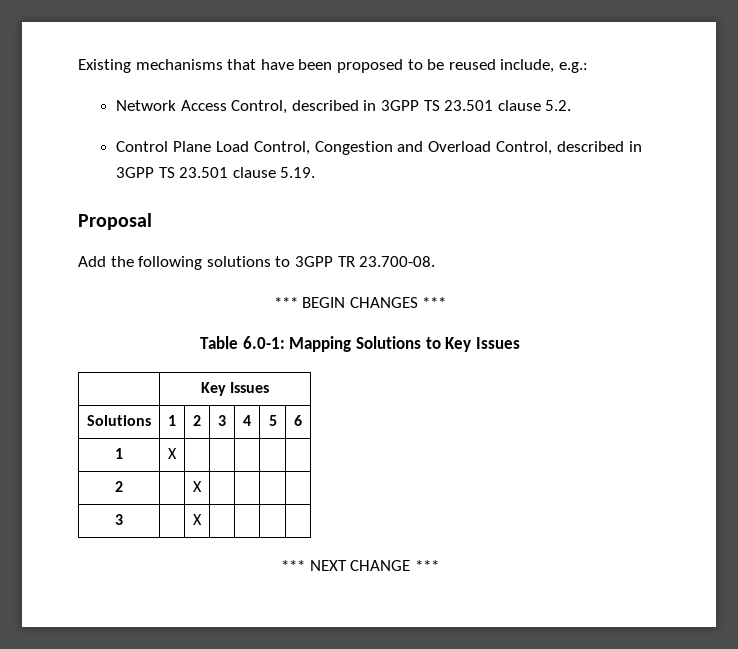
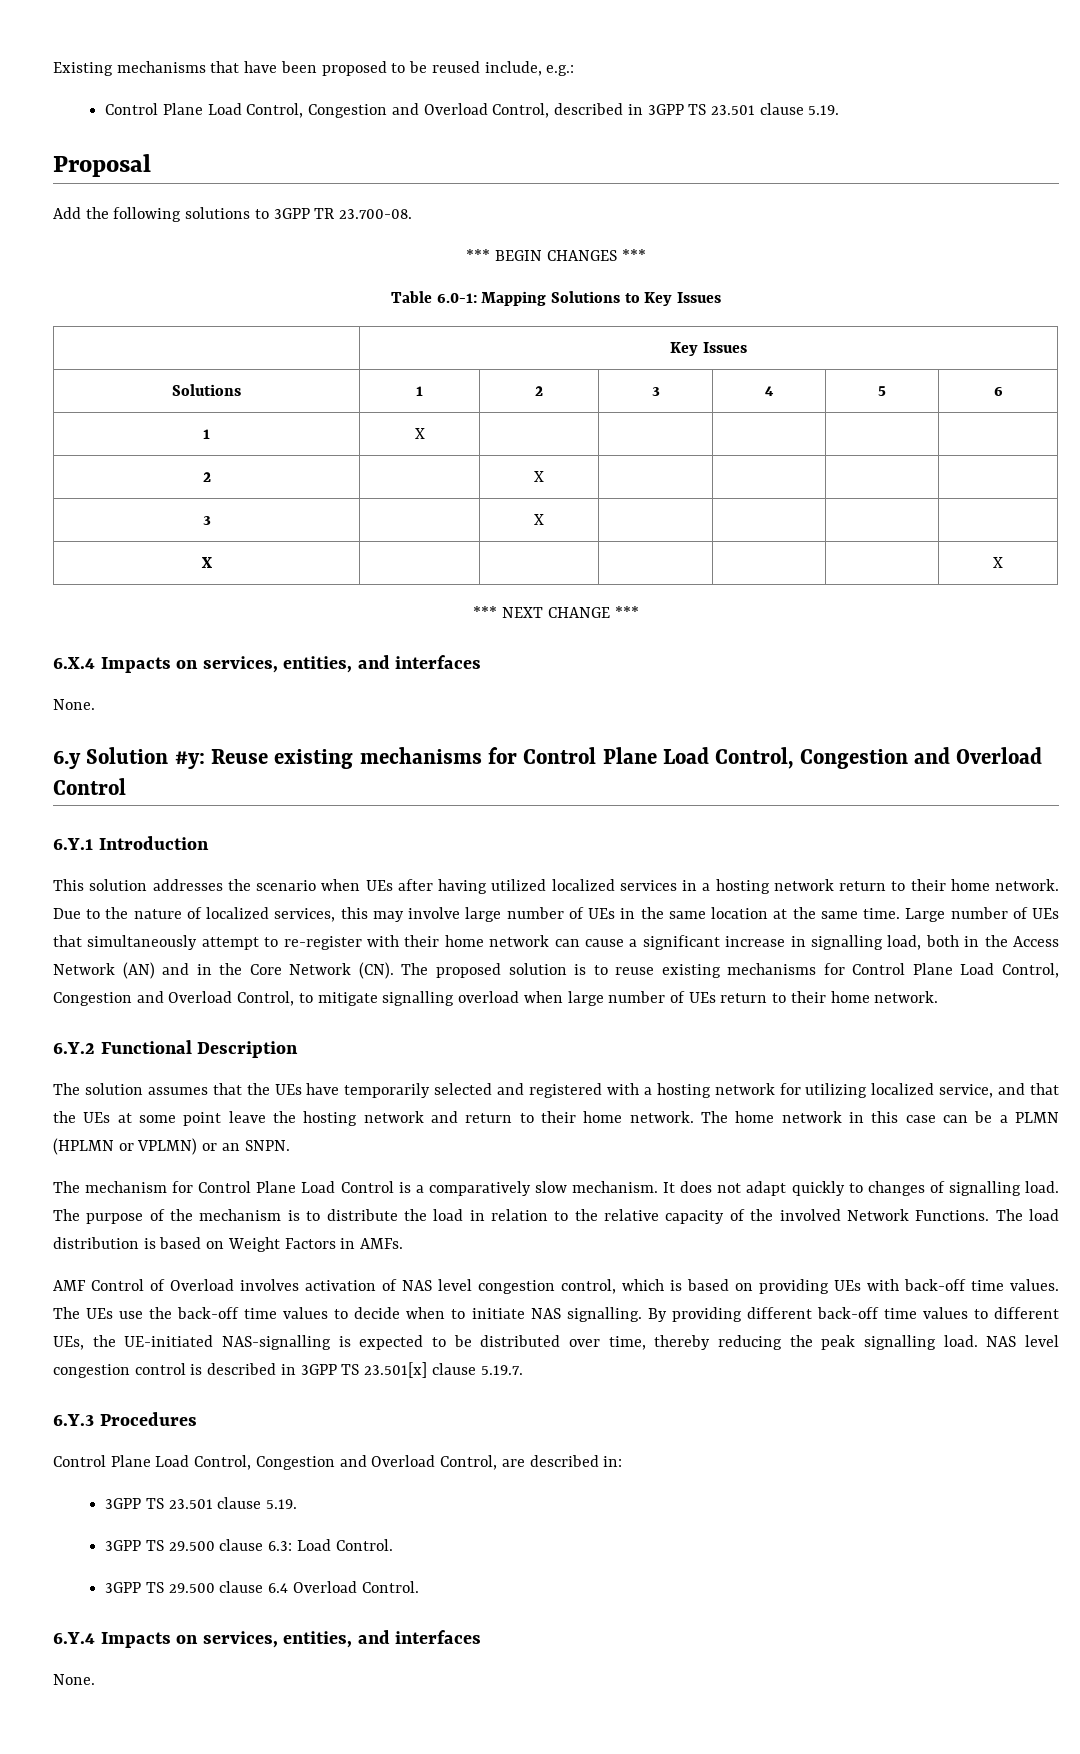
[116,100,572,114] // Network Access Control, described in 3GPP TS 23.501 clause 5.2. -> (575, 70) none
(202, 519) none -> [200,557,212,568] [993,557,1003,568] // X | | | | | | X
(439, 565) none -> [53,655,482,673] [53,699,95,710] [53,747,1043,769] [53,778,126,795] [53,836,209,850] [53,879,1059,894] [53,907,1060,922] [53,935,1059,950] [53,962,1059,979] [53,991,939,1006] [53,1040,299,1058] [53,1083,1059,1098] [53,1111,1060,1126] [53,1138,290,1155] [53,1181,1059,1196] [53,1209,1060,1224] [53,1237,404,1252] [53,1279,1059,1294] [53,1307,1059,1322] [53,1335,1059,1350] [53,1362,523,1378] [53,1412,197,1426] [53,1455,623,1470] [105,1497,298,1509] [105,1539,393,1551] [105,1581,419,1593] [53,1630,482,1648] [53,1674,95,1685] // 6.X.4 Impacts on services, entities, and interfaces // None. // 6.y Solution #y: Reuse existing mechanisms for Control Plane Load Control, Congestion and Overload Control // 6.Y.1 Introduction // This solution addresses the scenario when UEs after having utilized localized services in a hosting network return to their home network. Due to the nature of localized services, this may involve large number of UEs in the same location at the same time. Large number of UEs that simultaneously attempt to re-register with their home network can cause a significant increase in signalling load, both in the Access Network (AN) and in the Core Network (CN). The proposed solution is to reuse existing mechanisms for Control Plane Load Control, Congestion and Overload Control, to mitigate signalling overload when large number of UEs return to their home network. // 6.Y.2 Functional Description // The solution assumes that the UEs have temporarily selected and registered with a hosting network for utilizing localized service, and that the UEs at some point leave the hosting network and return to their home network. The home network in this case can be a PLMN (HPLMN or VPLMN) or an SNPN. // The mechanism for Control Plane Load Control is a comparatively slow mechanism. It does not adapt quickly to changes of signalling load. The purpose of the mechanism is to distribute the load in relation to the relative capacity of the involved Network Functions. The load distribution is based on Weight Factors in AMFs. // AMF Control of Overload involves activation of NAS level congestion control, which is based on providing UEs with back-off time values. The UEs use the back-off time values to decide when to initiate NAS signalling. By providing different back-off time values to different UEs, the UE-initiated NAS-signalling is expected to be distributed over time, thereby reducing the peak signalling load. NAS level congestion control is described in 3GPP TS 23.501[x] clause 5.19.7. // 6.Y.3 Procedures // Control Plane Load Control, Congestion and Overload Control, are described in: // 3GPP TS 23.501 clause 5.19. // 3GPP TS 29.500 clause 6.3: Load Control. // 3GPP TS 29.500 clause 6.4 Overload Control. // 6.Y.4 Impacts on services, entities, and interfaces // None.

